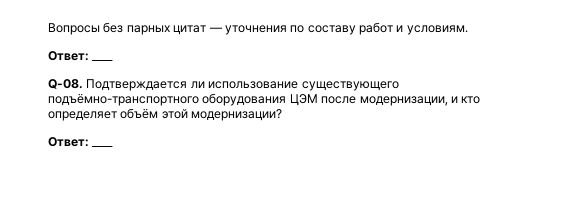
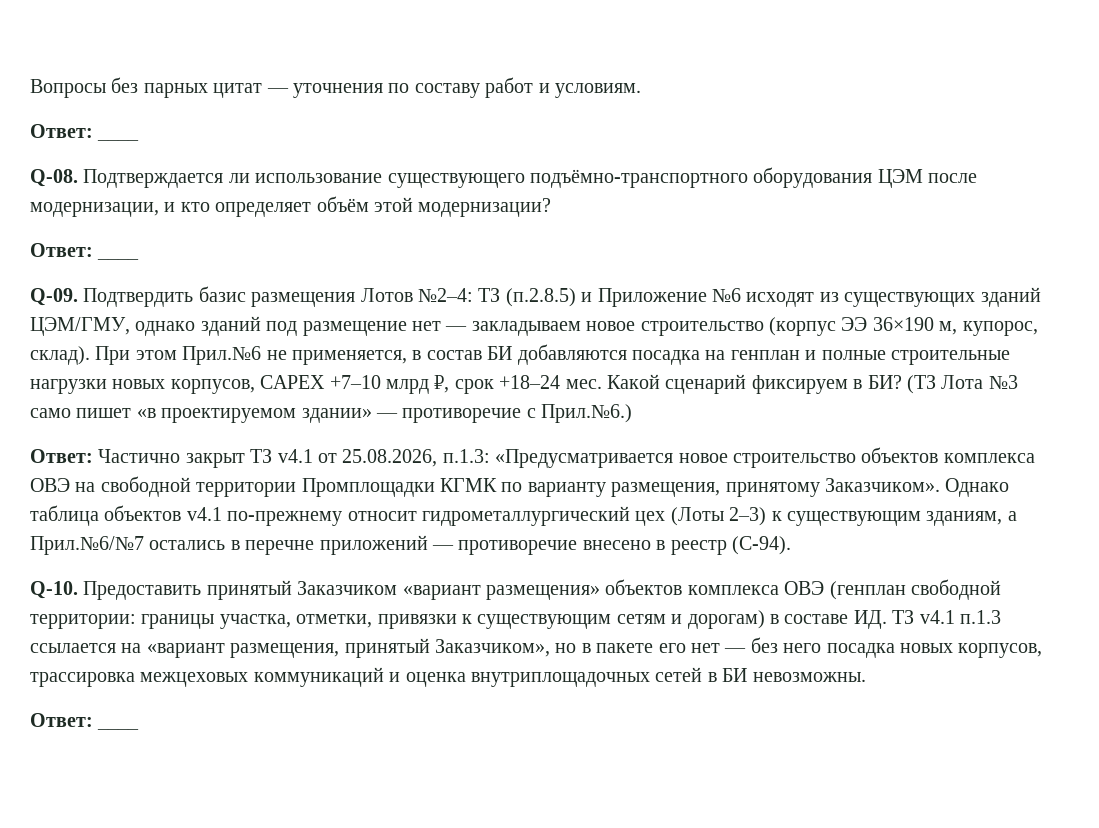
(114, 146) none -> [30,286,1041,307] [30,316,1038,336] [30,344,1010,365] [30,374,1018,394] [30,404,633,423] [30,447,1035,468] [30,476,1010,497] [30,505,1017,526] [30,535,791,555] [30,579,1001,600] [30,610,1001,629] [30,637,1043,658] [30,667,866,687] [30,713,93,727] [97,727,140,730] // Q-09. Подтвердить базис размещения Лотов №2–4: ТЗ (п.2.8.5) и Приложение №6 исходят из существующих зданий ЦЭМ/ГМУ, однако зданий под размещение нет — закладываем новое строительство (корпус ЭЭ 36×190 м, купорос, склад). При этом Прил.№6 не применяется, в состав БИ добавляются посадка на генплан и полные строительные нагрузки новых корпусов, CAPEX +7–10 млрд ₽, срок +18–24 мес. Какой сценарий фиксируем в БИ? (ТЗ Лота №3 само пишет «в проектируемом здании» — противоречие с Прил.№6.) // Ответ: Частично закрыт ТЗ v4.1 от 25.08.2026, п.1.3: «Предусматривается новое строительство объектов комплекса ОВЭ на свободной территории Промплощадки КГМК по варианту размещения, принятому Заказчиком». Однако таблица объектов v4.1 по-прежнему относит гидрометаллургический цех (Лоты 2–3) к существующим зданиям, а Прил.№6/№7 остались в перечне приложений — противоречие внесено в реестр (C-94). // Q-10. Предоставить принятый Заказчиком «вариант размещения» объектов комплекса ОВЭ (генплан свободной территории: границы участка, отметки, привязки к существующим сетям и дорогам) в составе ИД. ТЗ v4.1 п.1.3 ссылается на «вариант размещения, принятый Заказчиком», но в пакете его нет — без него посадка новых корпусов, трассировка межцеховых коммуникаций и оценка внутриплощадочных сетей в БИ невозможны. // Ответ: ____

